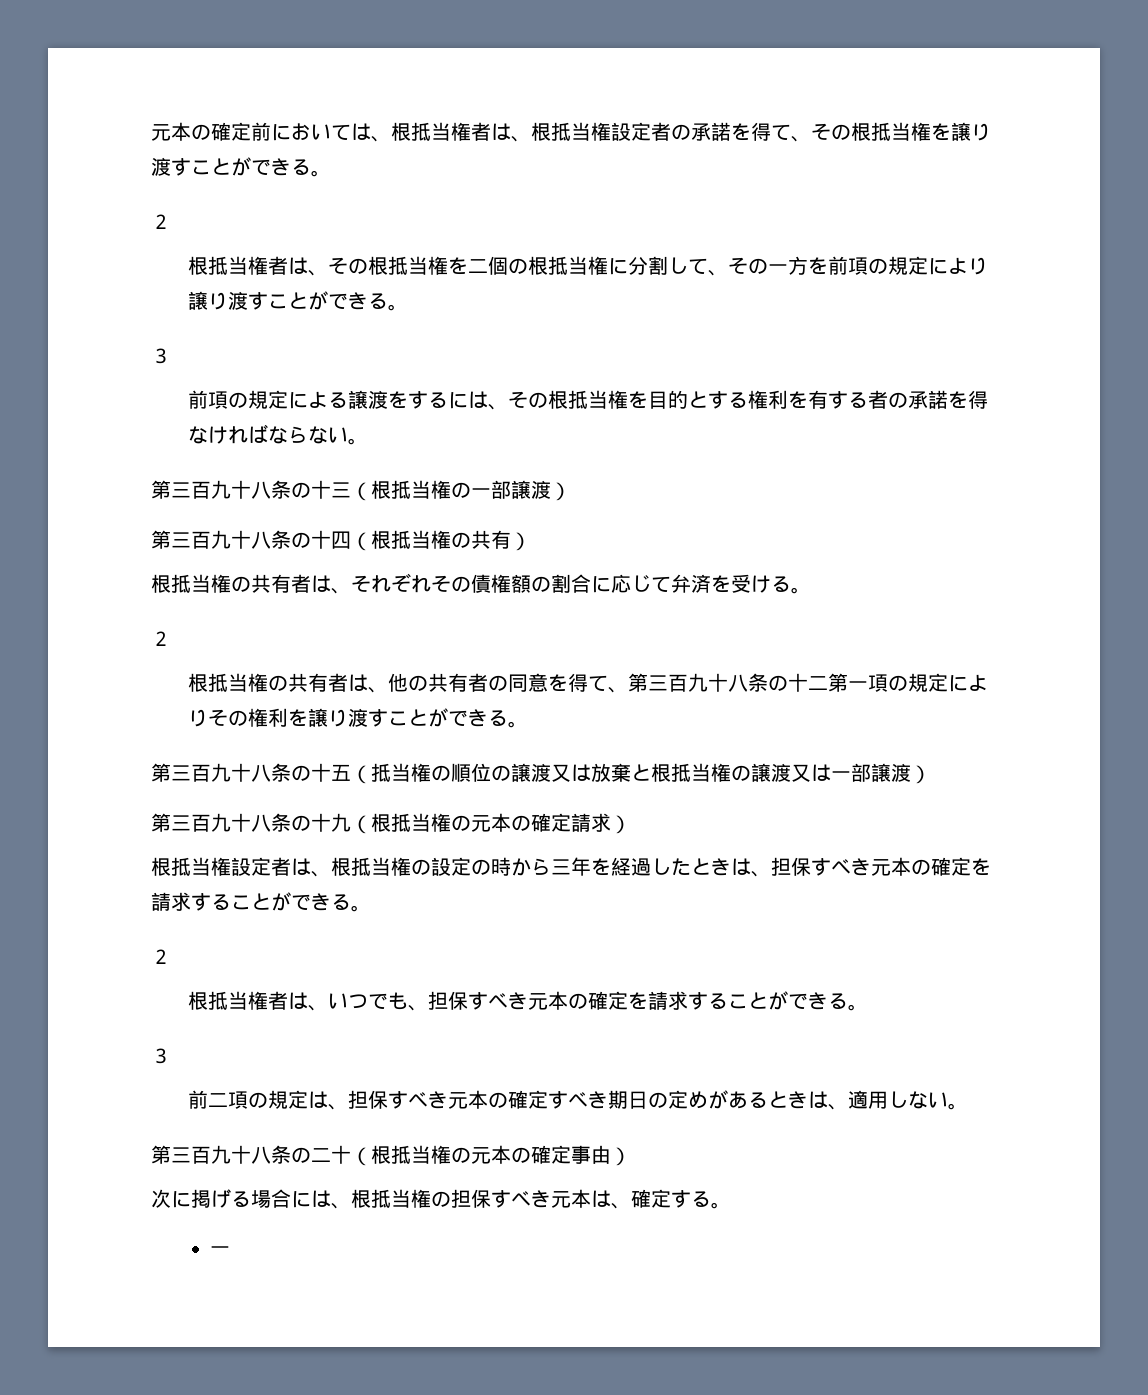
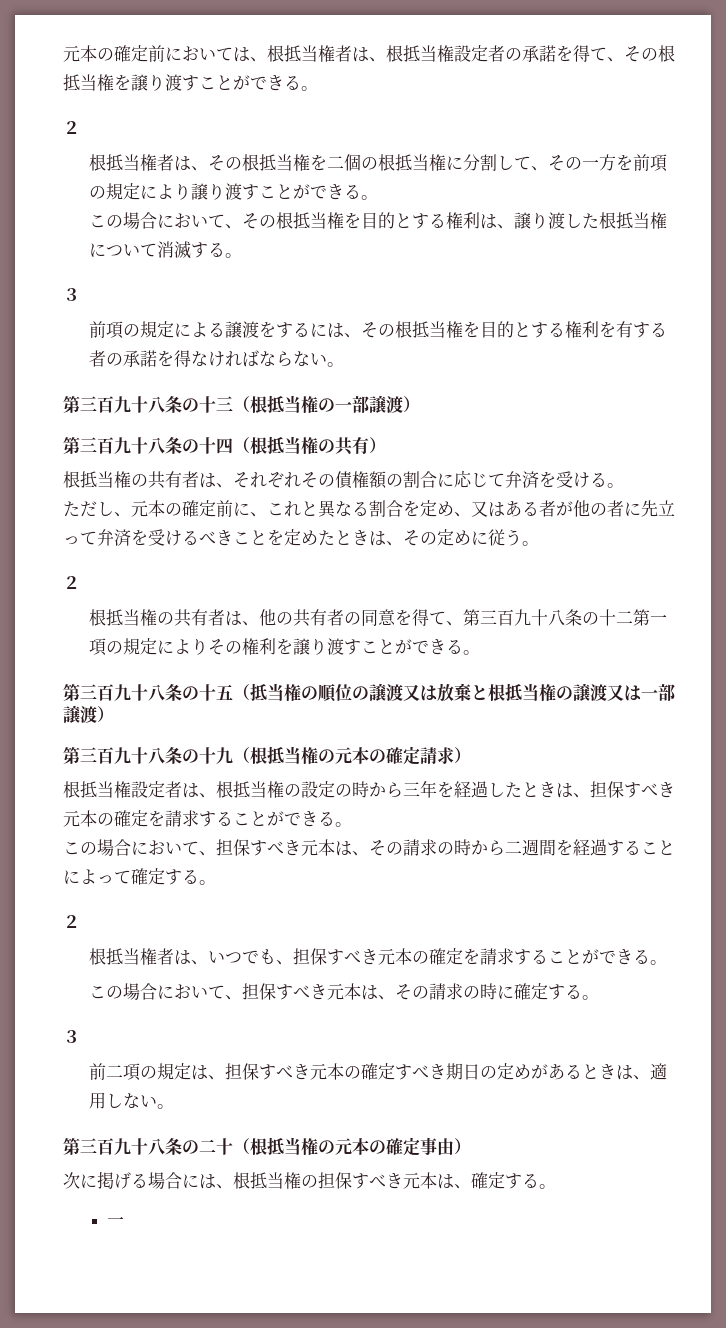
(408, 307) none -> [88,212,667,229] [88,241,242,259] // この場合において、その根抵当権を目的とする権利は、譲り渡した根抵当権について消滅する。
(811, 590) none -> [63,500,675,518] [63,529,539,546] // ただし、元本の確定前に、これと異なる割合を定め、又はある者が他の者に先立って弁済を受けるべきことを定めたときは、その定めに従う。
(371, 908) none -> [63,839,675,856] [63,868,216,885] // この場合において、担保すべき元本は、その請求の時から二週間を経過することによって確定する。
(868, 1007) none -> [88,983,599,1000] // この場合において、担保すべき元本は、その請求の時に確定する。

